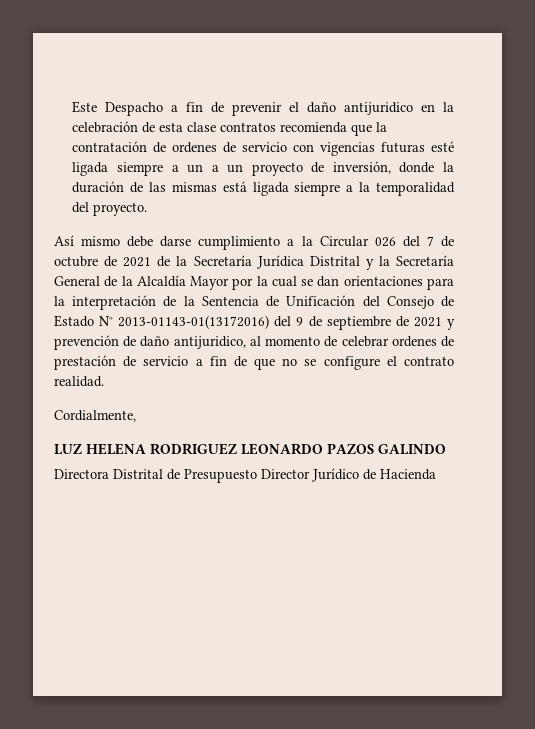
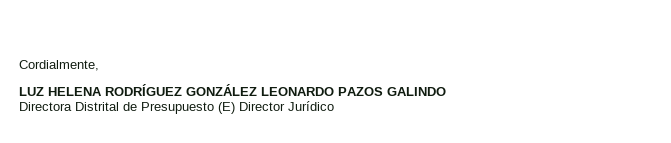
[72,101,455,116] [72,121,388,136] [72,141,454,156] [72,161,454,176] [72,181,455,196] [72,202,148,216] [54,235,454,250] [54,255,454,270] [54,275,454,290] [54,295,455,310] [54,315,455,330] [54,335,455,350] [54,355,455,370] [54,376,104,387] Este Despacho a fin de prevenir el daño antijuridico en la celebración de esta clase contratos recomienda que la contratación de ordenes de servicio con vigencias futuras esté ligada siempre a un a un proyecto de inversión, donde la duración de las mismas está ligada siempre a la temporalidad del proyecto. // Así mismo debe darse cumplimiento a la Circular 026 del 7 de octubre de 2021 de la Secretaría Jurídica Distrital y la Secretaría General de la Alcaldía Mayor por la cual se dan orientaciones para la interpretación de la Sentencia de Unificación del Consejo de Estado N° 2013-01143-01(13172016) del 9 de septiembre de 2021 y prevención de daño antijuridico, al momento de celebrar ordenes de prestación de servicio a fin de que no se configure el contrato realidad. // -> (19, 65) none
[150,443,237,455] RODRIGUEZ -> [105,84,257,96] RODRÍGUEZ GONZÁLEZ
(257, 476) none -> [218,102,235,114] (E)
[363,469,436,480] de Hacienda -> (334, 106) none

